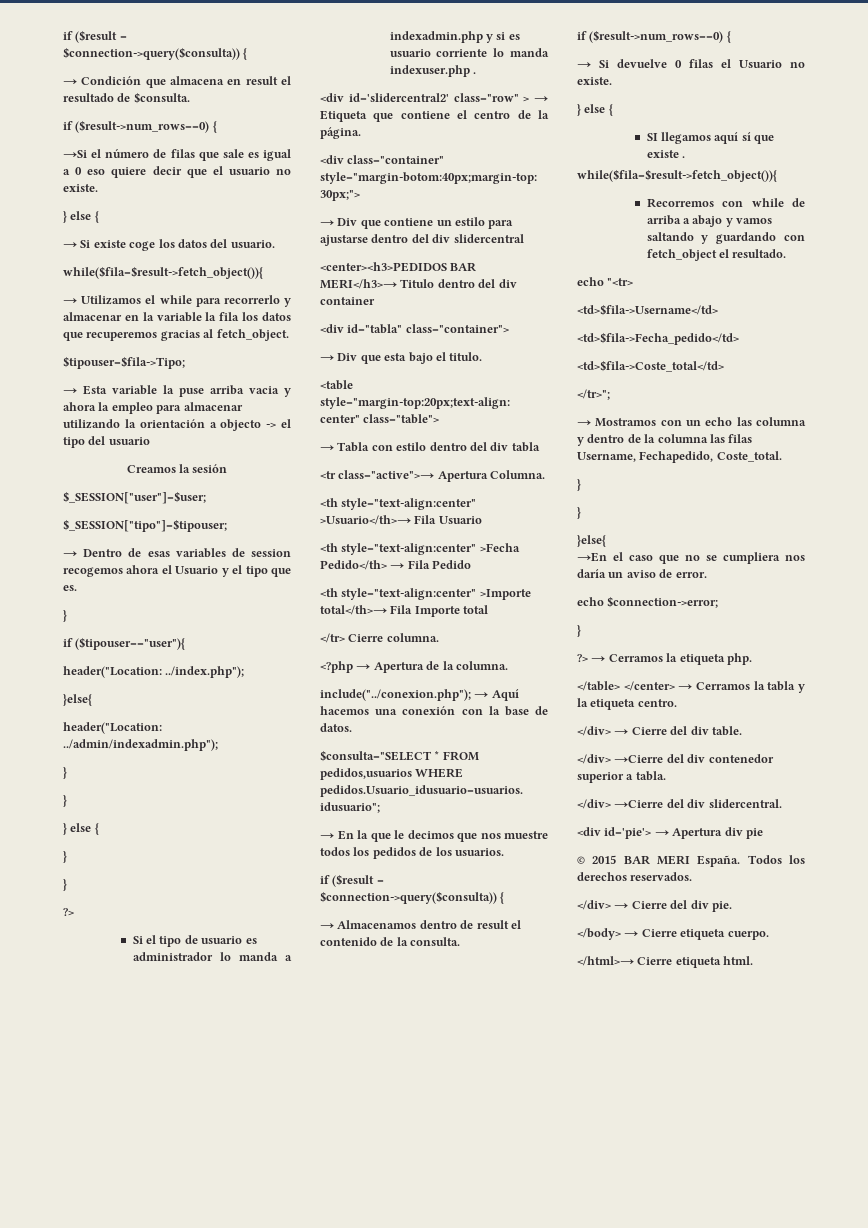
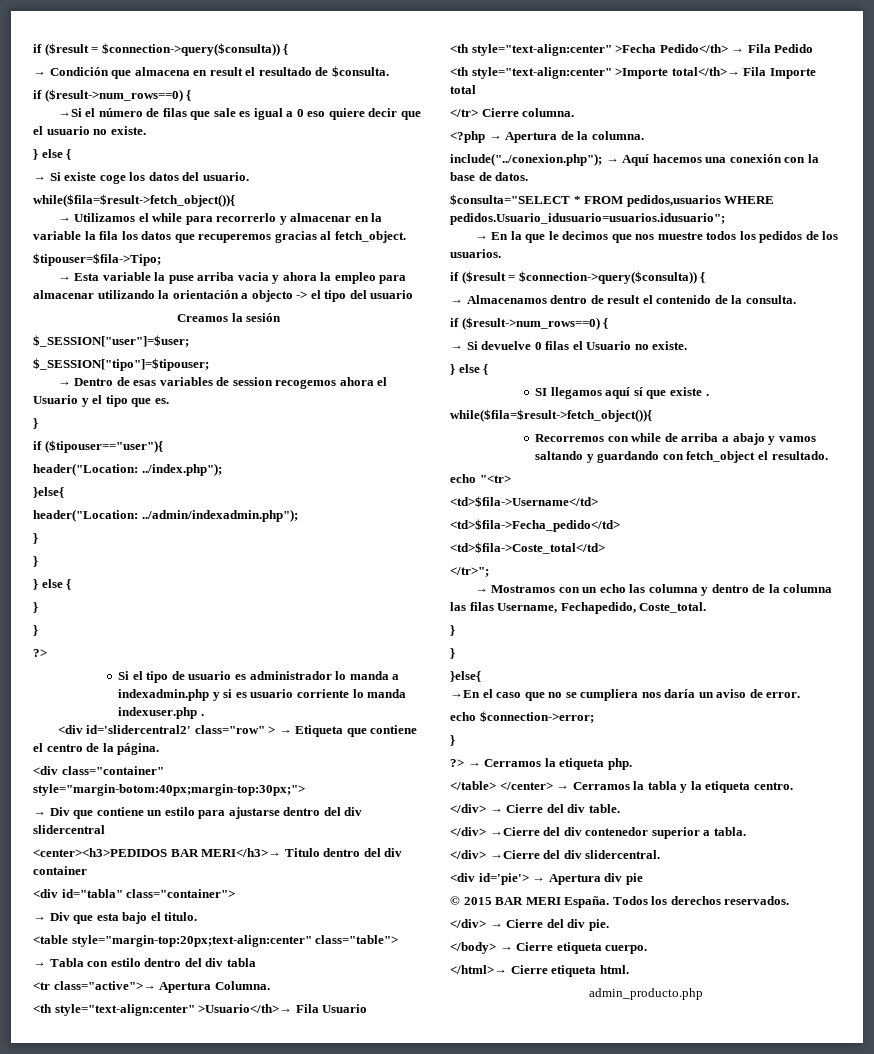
(754, 960) none -> [588,988,703,1000] // admin_producto.php

